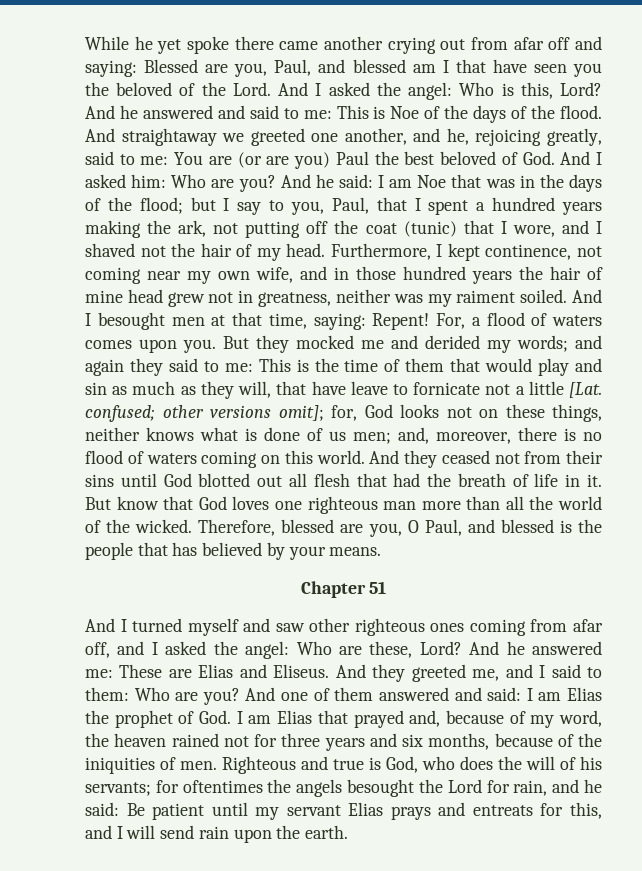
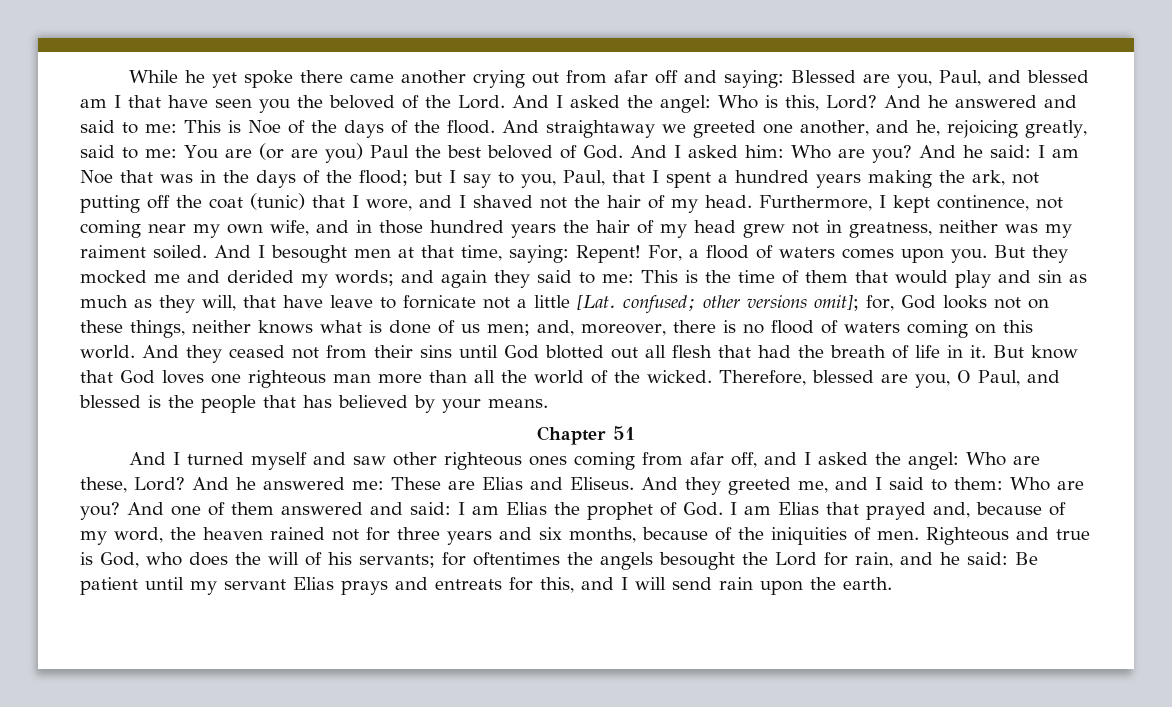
[85,290,123,303] mine -> [660,224,687,238] my

